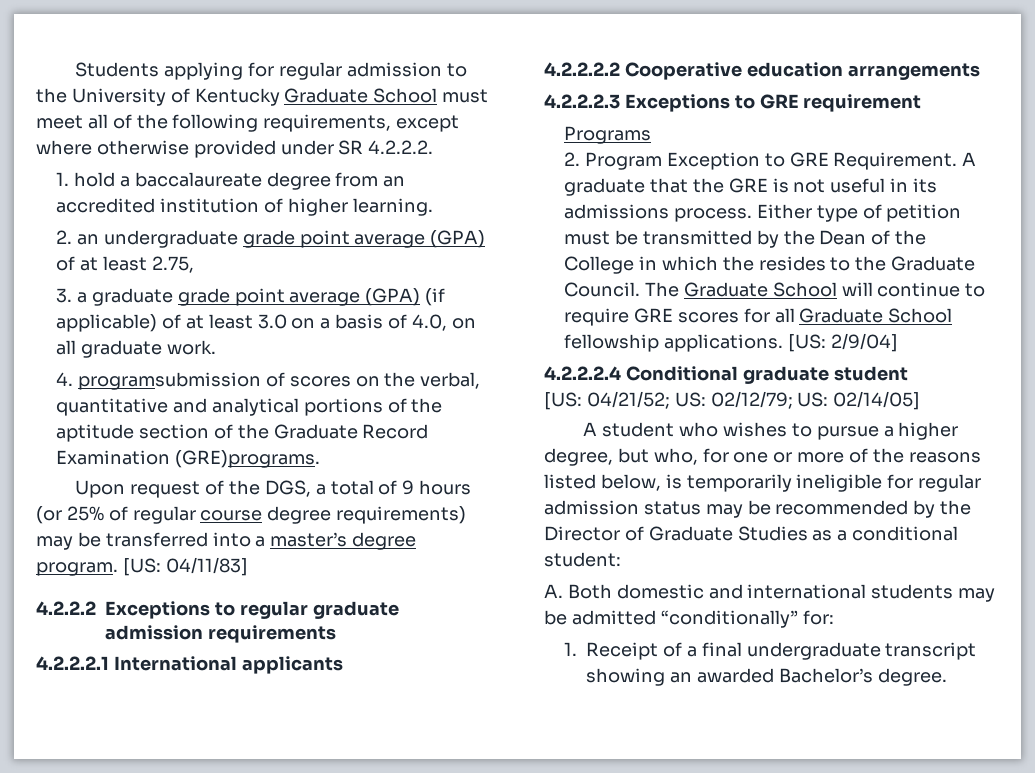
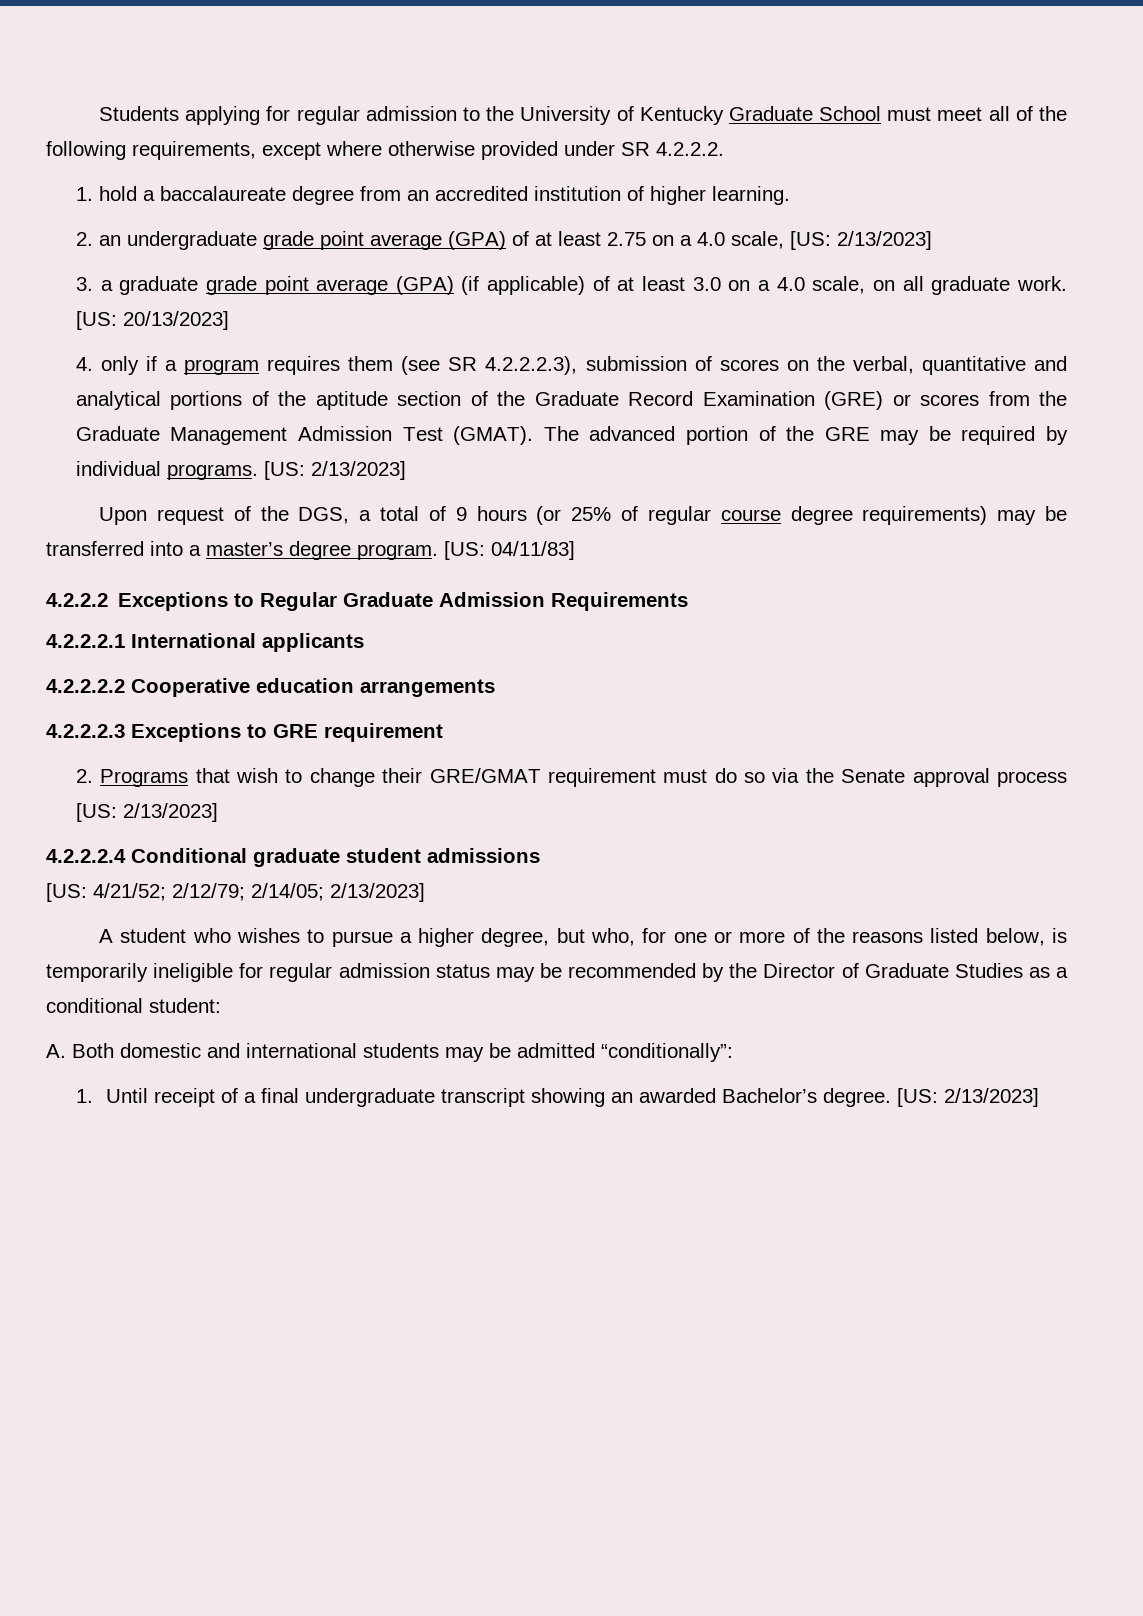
[151,256,194,273] 2.75, -> [606,231,932,250] 2.75 on a 4.0 scale, [US: 2/13/2023]
[335,314,447,331] basis of 4.0, -> [776,276,866,294] 4.0 scale,
(216, 347) none -> [75,311,229,330] [US: 20/13/2023]
[78,372,262,390] programsubmission -> [100,356,687,375] only if a program requires them (see SR 4.2.2.2.3), submission
[175,450,321,468] (GRE)programs. -> [824,391,1068,410] [75,426,1068,445] [75,461,406,480] (GRE) or scores from the Graduate Management Admission Test (GMAT). The advanced portion of the GRE may be required by individual programs. [US: 2/13/2023]
[239,601,399,619] [105,625,336,643] regular graduate admission requirements -> [260,592,689,611] Regular Graduate Admission Requirements
(922, 103) none -> [75,769,93,783] 2.
[564,152,977,170] [564,178,938,196] [564,204,962,222] [564,230,927,248] [564,256,976,274] [564,282,986,297] [564,308,953,326] [564,333,898,352] // 2. Program Exception to GRE Requirement. A graduate that the GRE is not useful in its admissions process. Either type of petition must be transmitted by the Dean of the College in which the resides to the Graduate Council. The Graduate School will continue to require GRE scores for all Graduate School fellowship applications. [US: 2/9/04] -> [195,768,1067,787] [75,803,218,822] that wish to change their GRE/GMAT requirement must do so via the Senate approval process [US: 2/13/2023]
[544,391,921,410] // [US: 04/21/52; US: 02/12/79; US: 02/14/05] -> [427,848,540,863] [46,883,425,902] admissions // [US: 4/21/52; 2/12/79; 2/14/05; 2/13/2023]
[660,610,834,628] [564,642,659,660] “conditionally” for: // 1. Receipt -> [601,1043,733,1062] [75,1088,215,1107] “conditionally”: // 1. Until receipt
(947, 677) none -> [896,1088,1039,1107] [US: 2/13/2023]

